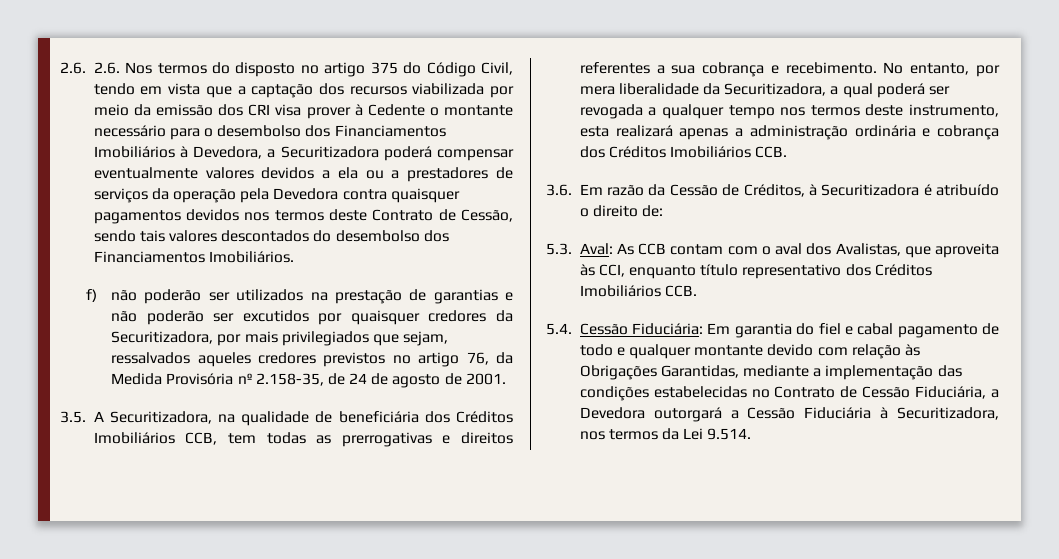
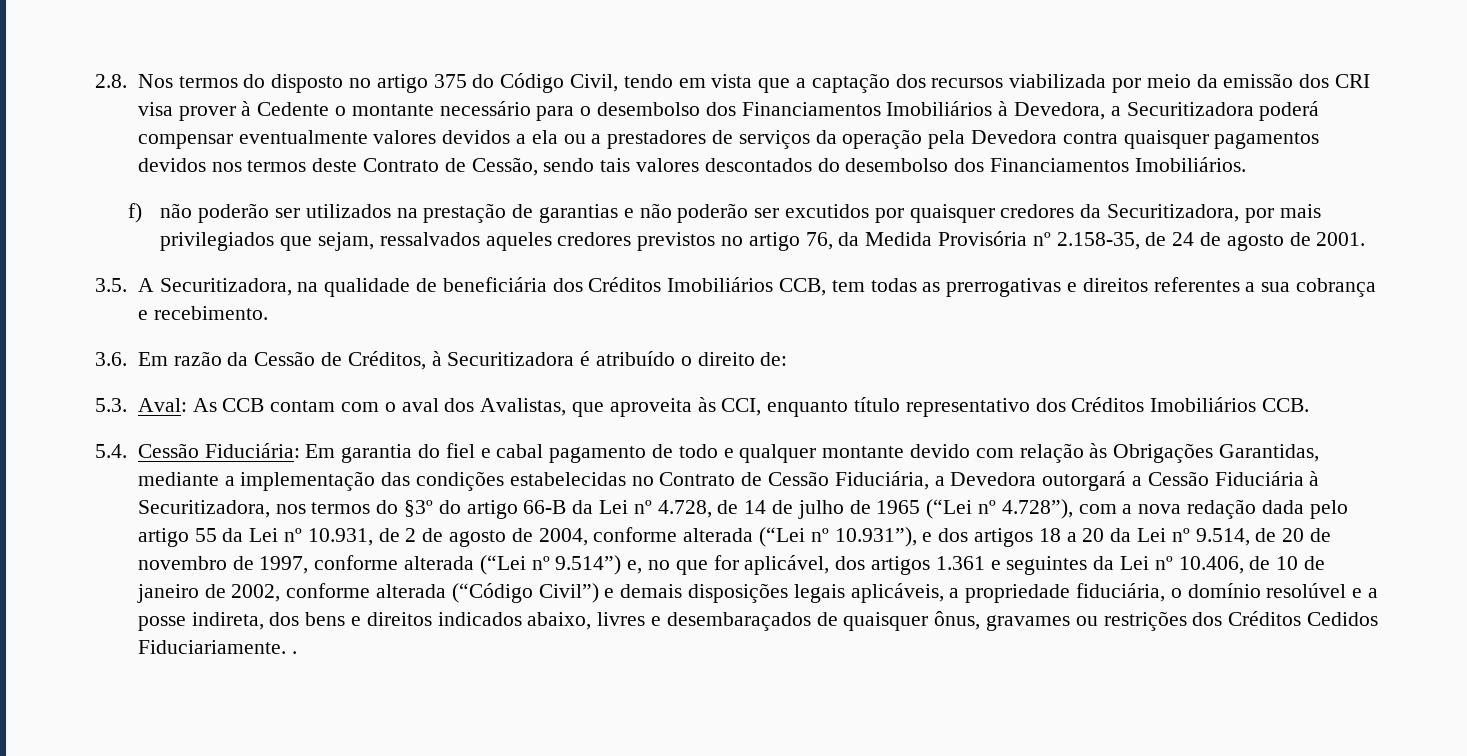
[60,62,120,74] 2.6. 2.6. -> [95,74,127,88] 2.8.
[883,62,1000,77] [579,83,951,98] [579,104,999,119] [579,125,999,140] [579,146,788,158] No entanto, por mera liberalidade da Securitizadora, a qual poderá ser revogada a qualquer tempo nos termos deste instrumento, esta realizará apenas a administração ordinária e cobrança dos Créditos Imobiliários CCB. -> (268, 313) none
[662,428,752,440] da Lei 9.514. -> [376,499,1348,519] [137,527,1332,547] [137,555,1326,575] [136,583,1379,603] [137,611,1379,631] [137,640,297,654] do §3º do artigo 66-B da Lei nº 4.728, de 14 de julho de 1965 (“Lei nº 4.728”), com a nova redação dada pelo artigo 55 da Lei nº 10.931, de 2 de agosto de 2004, conforme alterada (“Lei nº 10.931”), e dos artigos 18 a 20 da Lei nº 9.514, de 20 de novembro de 1997, conforme alterada (“Lei nº 9.514”) e, no que for aplicável, dos artigos 1.361 e seguintes da Lei nº 10.406, de 10 de janeiro de 2002, conforme alterada (“Código Civil”) e demais disposições legais aplicáveis, a propriedade fiduciária, o domínio resolúvel e a posse indireta, dos bens e direitos indicados abaixo, livres e desembaraçados de quaisquer ônus, gravames ou restrições dos Créditos Cedidos Fiduciariamente. .

